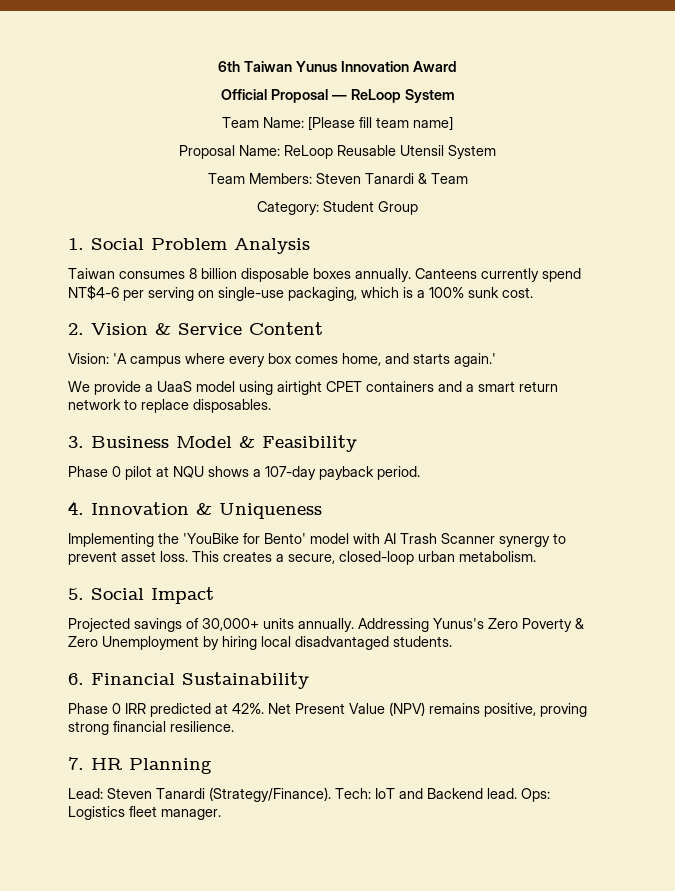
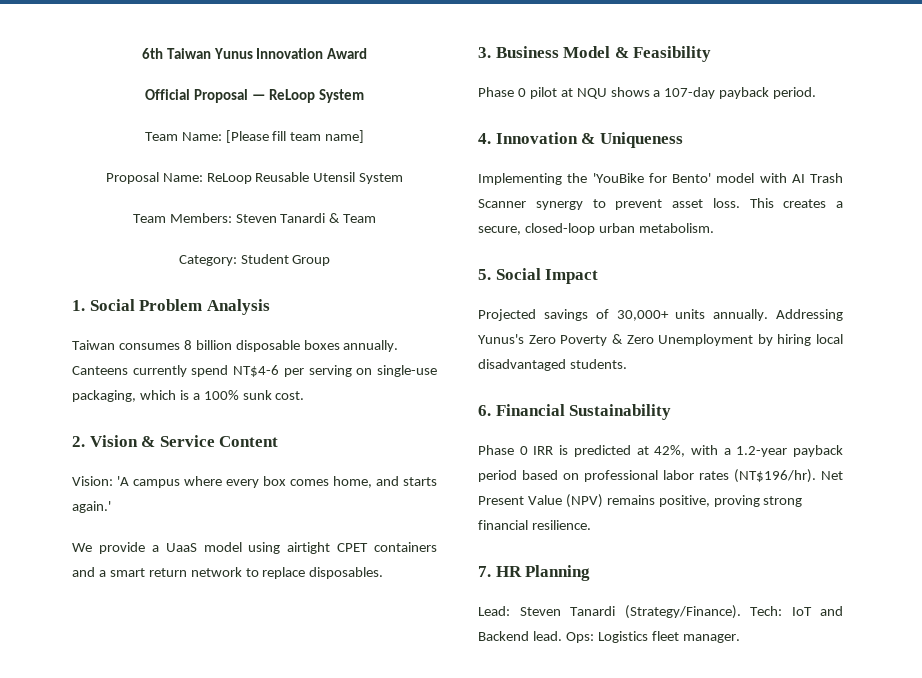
(146, 708) none -> [559,445,569,455] is
[232,703,264,714] 42%. -> [654,445,843,457] [478,469,816,483] 42%, with a 1.2-year payback period based on professional labor rates (NT$196/hr).

